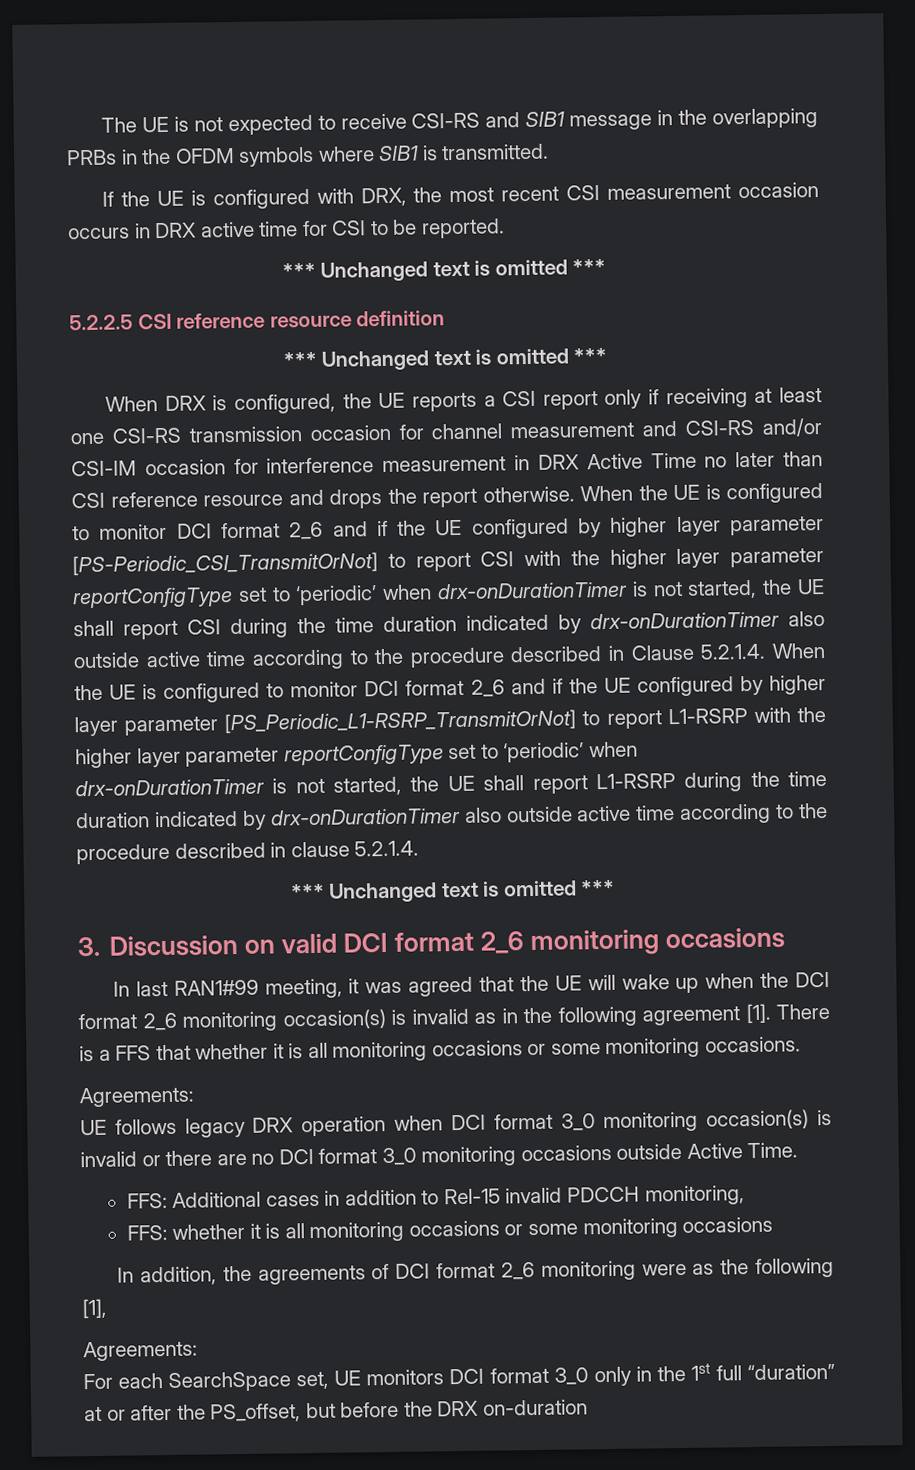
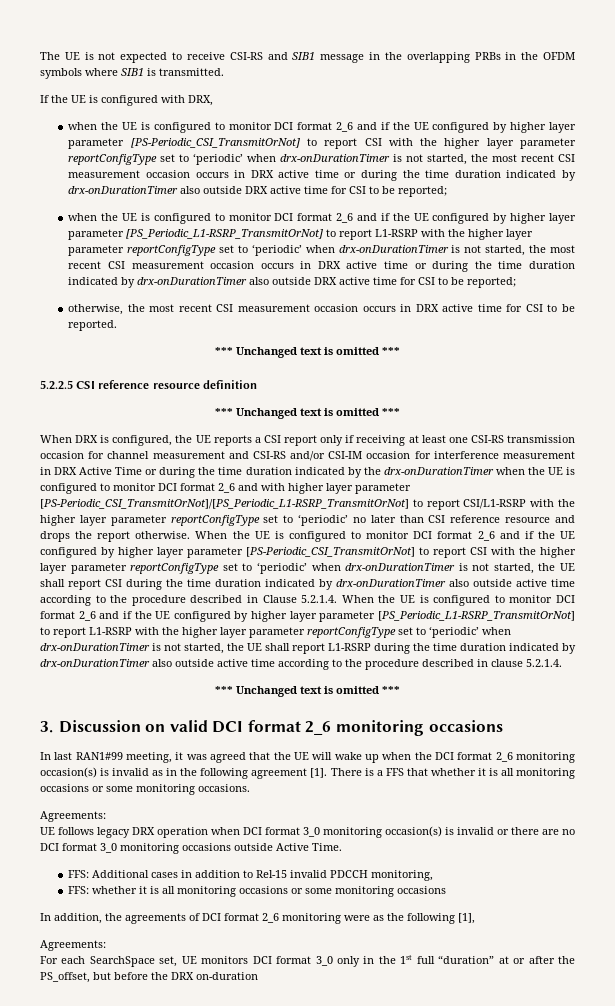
(407, 197) none -> [68,122,576,133] [68,138,577,149] [68,153,576,165] [68,170,577,181] [68,186,448,197] [68,213,576,224] [68,229,534,240] [68,244,575,256] [68,261,576,272] [68,277,517,288] [68,304,124,315] // when the UE is configured to monitor DCI format 2_6 and if the UE configured by higher layer parameter [PS-Periodic_CSI_TransmitOrNot] to report CSI with the higher layer parameter reportConfigType set to ‘periodic’ when drx-onDurationTimer is not started, the most recent CSI measurement occasion occurs in DRX active time or during the time duration indicated by drx-onDurationTimer also outside DRX active time for CSI to be reported; // when the UE is configured to monitor DCI format 2_6 and if the UE configured by higher layer parameter [PS_Periodic_L1-RSRP_TransmitOrNot] to report L1-RSRP with the higher layer parameter reportConfigType set to ‘periodic’ when drx-onDurationTimer is not started, the most recent CSI measurement occasion occurs in DRX active time or during the time duration indicated by drx-onDurationTimer also outside DRX active time for CSI to be reported; // otherwise,
(697, 460) none -> [145,467,575,478] [40,483,411,494] [40,499,575,510] [40,514,349,526] or during the time duration indicated by the drx-onDurationTimer when the UE is configured to monitor DCI format 2_6 and with higher layer parameter [PS-Periodic_CSI_TransmitOrNot]/[PS_Periodic_L1-RSRP_TransmitOrNot] to report CSI/L1-RSRP with the higher layer parameter reportConfigType set to ‘periodic’

